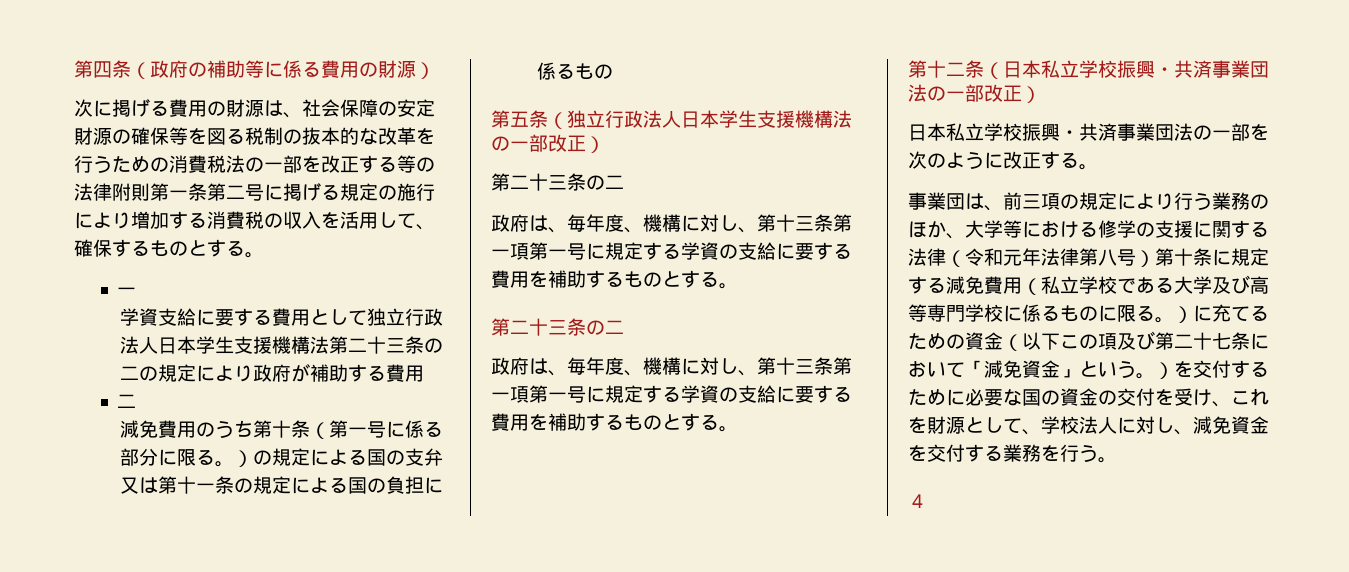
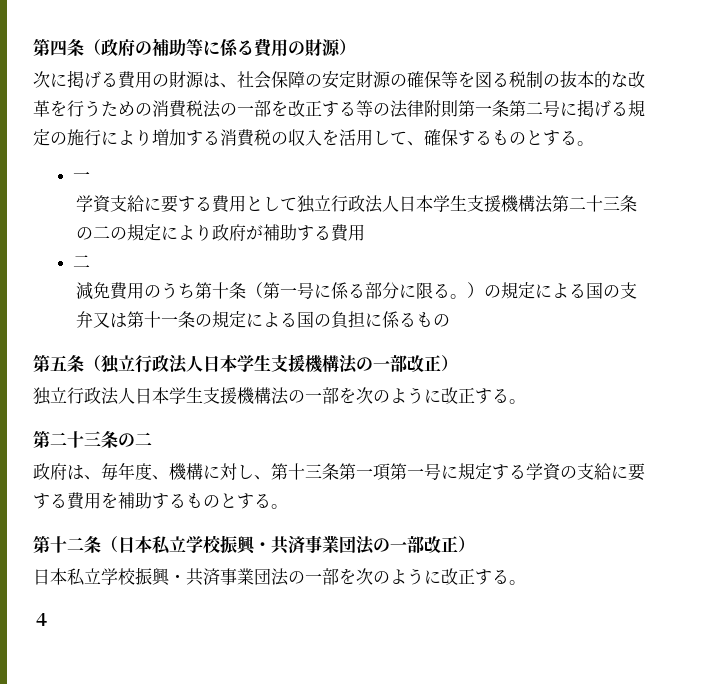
[491,173,624,191] [491,214,852,233] [491,242,852,260] [491,270,681,288] 第二十三条の二 // 政府は、毎年度、機構に対し、第十三条第一項第一号に規定する学資の支給に要する費用を補助するものと -> [33,387,475,405] 独立行政法人日本学生支援機構法の一部を次のように改正
[908,192,1269,211] [908,220,1269,239] [908,248,1269,267] [908,275,1269,295] [908,304,1269,323] [908,331,1269,351] [908,360,1269,379] [908,388,1269,407] [908,416,1269,435] [908,444,1117,463] // 事業団は、前三項の規定により行う業務のほか、大学等における修学の支援に関する法律（令和元年法律第八号）第十条に規定する減免費用（私立学校である大学及び高等専門学校に係るものに限る。）に充てるための資金（以下この項及び第二十七条において「減免資金」という。）を交付するために必要な国の資金の交付を受け、これを財源として、学校法人に対し、減免資金を交付する業務を行う。 -> (526, 582) none

